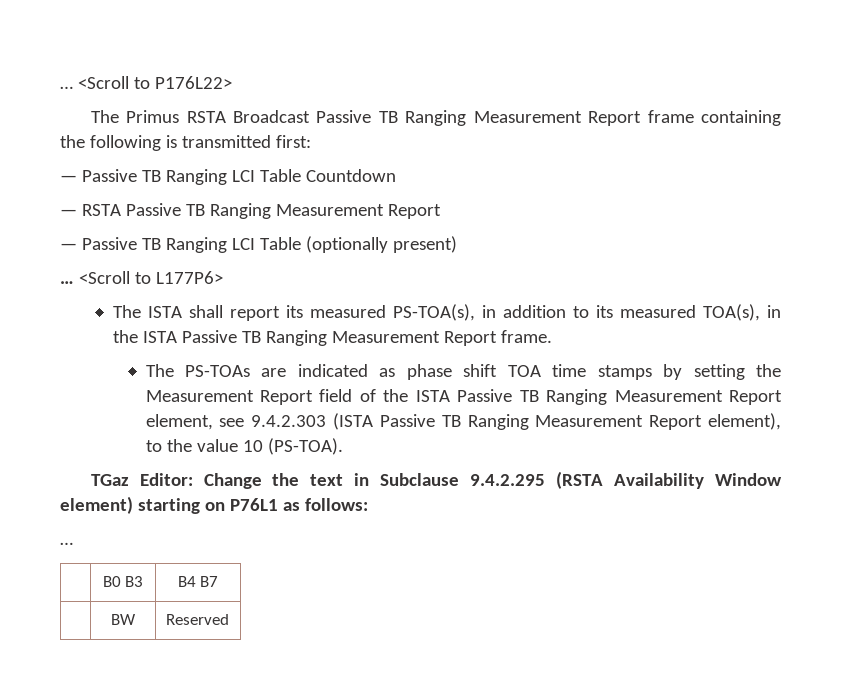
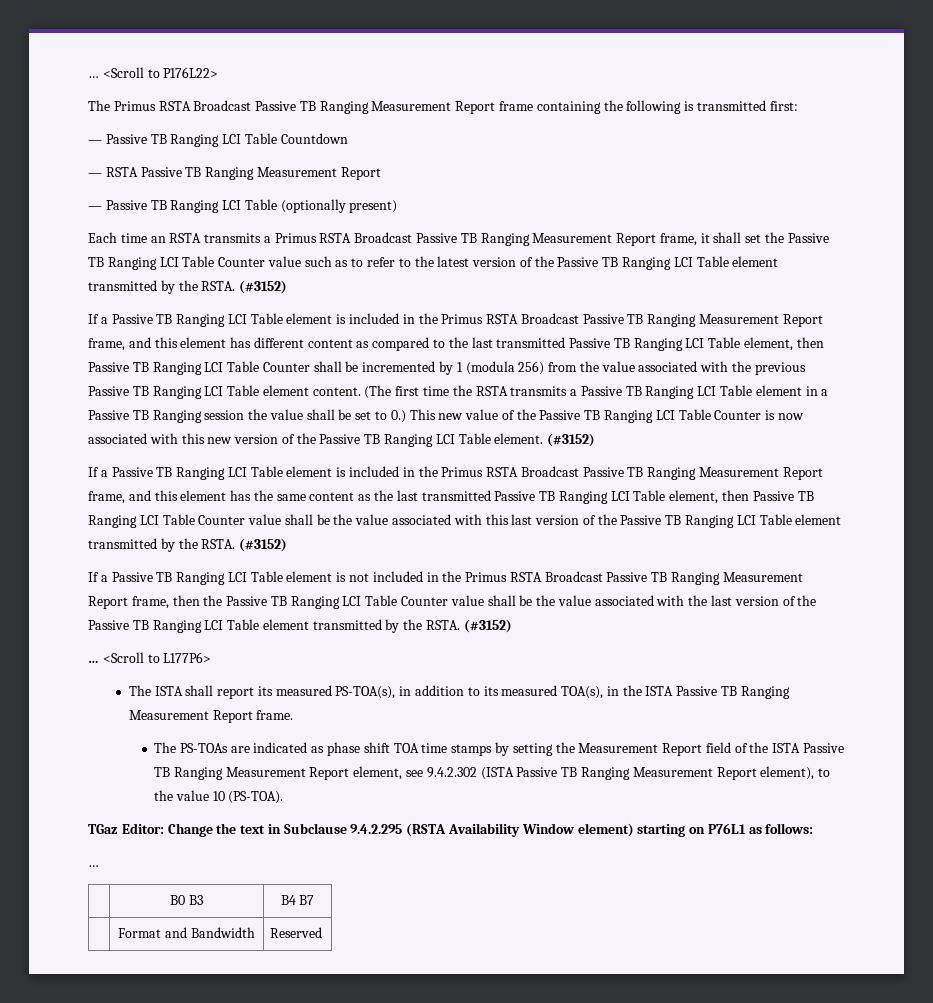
(457, 244) none -> [88,232,829,246] [88,256,779,270] [88,280,288,294] [88,313,823,327] [88,337,824,351] [88,361,806,375] [88,385,829,399] [88,409,804,423] [88,433,596,447] [88,466,823,480] [88,490,814,504] [88,514,842,528] [88,538,288,552] [88,571,803,585] [88,595,817,609] [88,619,512,633] // Each time an RSTA transmits a Primus RSTA Broadcast Passive TB Ranging Measurement Report frame, it shall set the Passive TB Ranging LCI Table Counter value such as to refer to the latest version of the Passive TB Ranging LCI Table element transmitted by the RSTA. (#3152) // If a Passive TB Ranging LCI Table element is included in the Primus RSTA Broadcast Passive TB Ranging Measurement Report frame, and this element has different content as compared to the last transmitted Passive TB Ranging LCI Table element, then Passive TB Ranging LCI Table Counter shall be incremented by 1 (modula 256) from the value associated with the previous Passive TB Ranging LCI Table element content. (The first time the RSTA transmits a Passive TB Ranging LCI Table element in a Passive TB Ranging session the value shall be set to 0.) This new value of the Passive TB Ranging LCI Table Counter is now associated with this new version of the Passive TB Ranging LCI Table element. (#3152) // If a Passive TB Ranging LCI Table element is included in the Primus RSTA Broadcast Passive TB Ranging Measurement Report frame, and this element has the same content as the last transmitted Passive TB Ranging LCI Table element, then Passive TB Ranging LCI Table Counter value shall be the value associated with this last version of the Passive TB Ranging LCI Table element transmitted by the RSTA. (#3152) // If a Passive TB Ranging LCI Table element is not included in the Primus RSTA Broadcast Passive TB Ranging Measurement Report frame, then the Passive TB Ranging LCI Table Counter value shall be the value associated with the last version of the Passive TB Ranging LCI Table element transmitted by the RSTA. (#3152)
[251,415,327,427] 9.4.2.303 -> [426,767,477,778] 9.4.2.302
[111,614,136,625] BW -> [118,927,255,938] Format and Bandwidth

